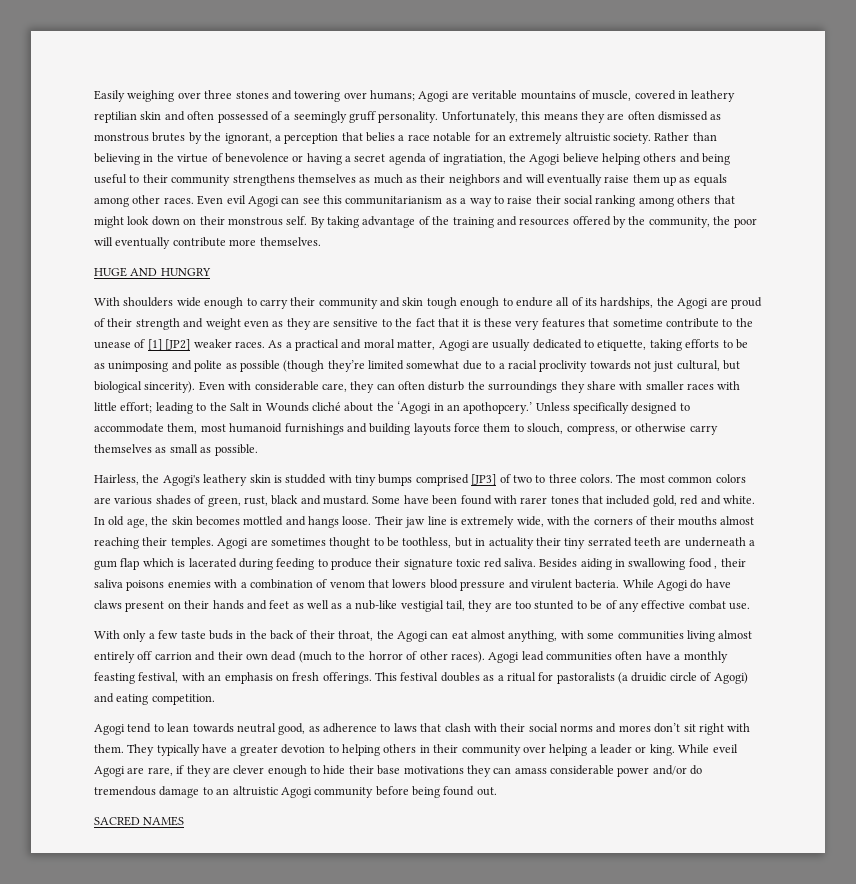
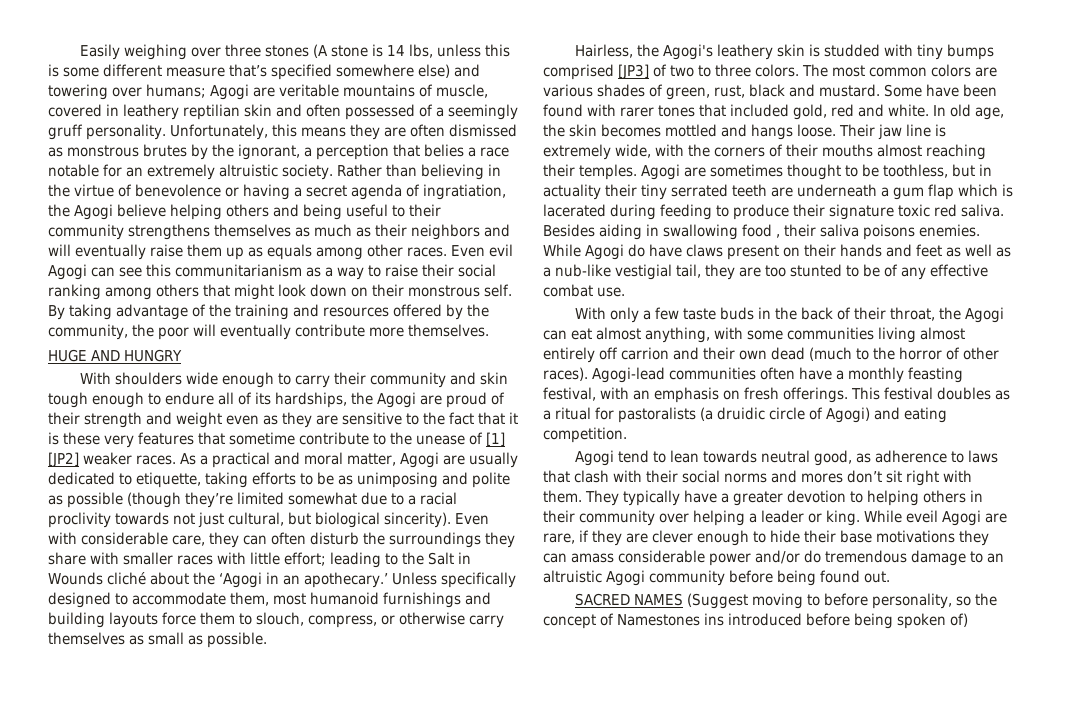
(269, 95) none -> [312,44,510,58] [48,64,450,80] (A stone is 14 lbs, unless this is some different measure that’s specified somewhere else)
[463,402,533,414] apothopcery.’ -> [304,572,388,588] apothecary.’
[167,579,620,591] enemies with a combination of venom that lowers blood pressure and virulent bacteria. -> [919,224,980,237] enemies.
[488,651,544,663] Agogi lead -> [592,367,665,383] Agogi-lead
(185, 821) none -> [686,593,997,609] [543,613,968,629] (Suggest moving to before personality, so the concept of Namestones ins introduced before being spoken of)

